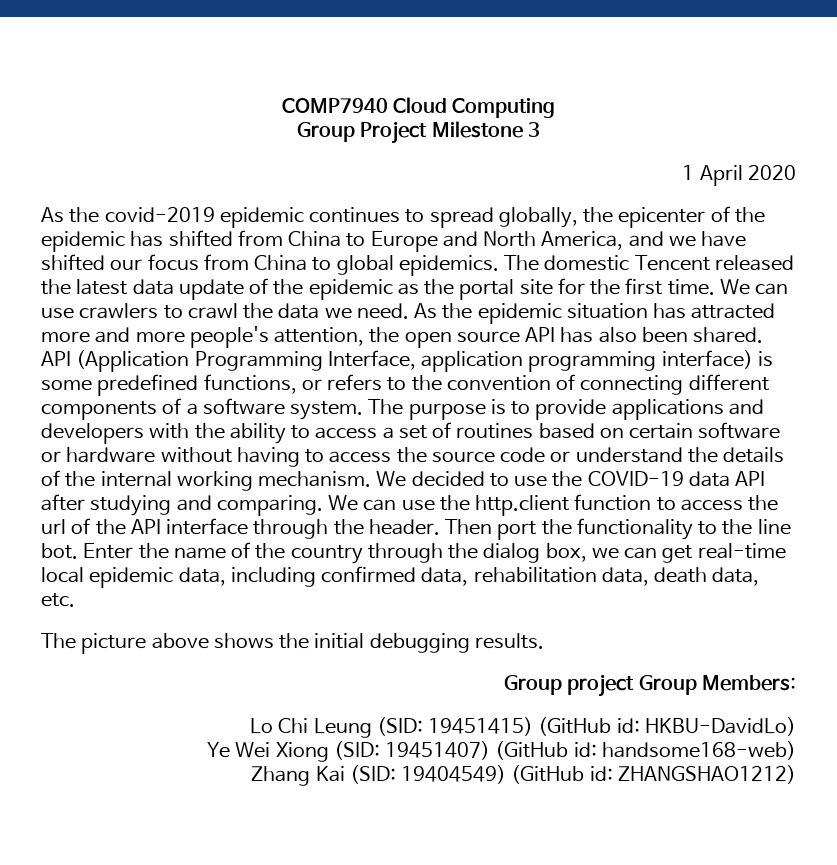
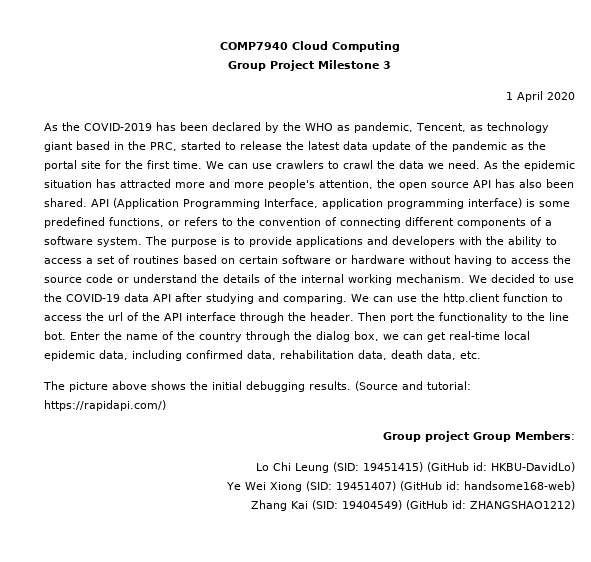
[104,206,765,228] [41,230,747,252] [41,254,794,276] covid-2019 epidemic continues to spread globally, the epicenter of the epidemic has shifted from China to Europe and North America, and we have shifted our focus from China to global epidemics. The domestic Tencent released -> [84,122,549,133] [44,141,282,152] COVID-2019 has been declared by the WHO as pandemic, Tencent, as technology giant based in the PRC, started to release
[308,279,393,300] epidemic -> [452,141,507,152] pandemic
(544, 641) none -> [355,381,471,391] [44,400,166,411] (Source and tutorial: https://rapidapi.com/)

